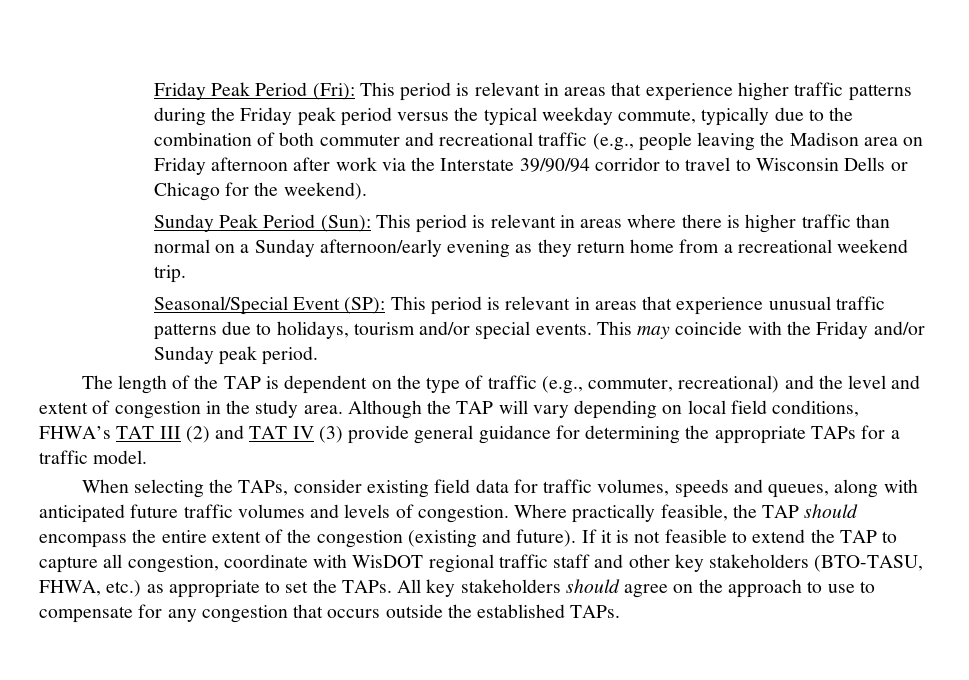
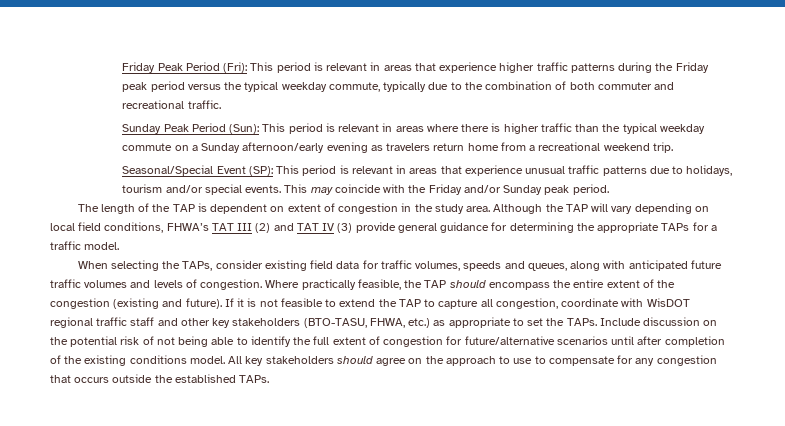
[538,132,924,151] [153,157,908,175] [153,182,367,201] traffic (e.g., people leaving the Madison area on Friday afternoon after work via the Interstate 39/90/94 corridor to travel to Wisconsin Dells or Chicago for the weekend). -> [187,100,221,109] traffic.
[153,239,210,253] normal -> [602,123,705,134] [122,143,173,151] the typical weekday commute
[537,239,572,257] they -> [386,143,431,151] travelers
[396,375,921,394] the type of traffic (e.g., commuter, recreational) and the level and -> (285, 209) none
(392, 586) none -> [599,317,718,326] [50,336,725,347] [50,355,225,366] Include discussion on the potential risk of not being able to identify the full extent of congestion for future/alternative scenarios until after completion of the existing conditions model.

